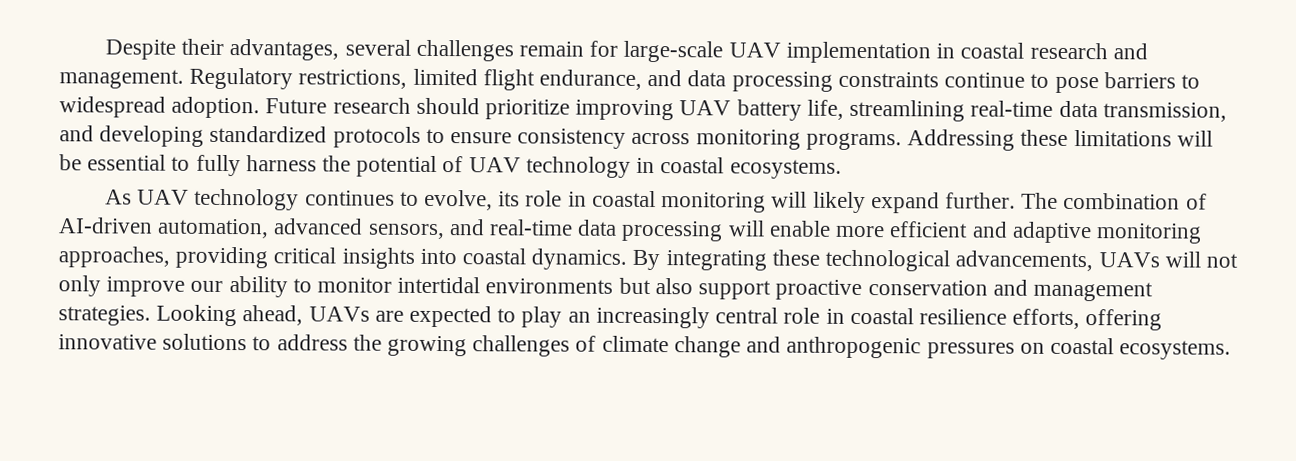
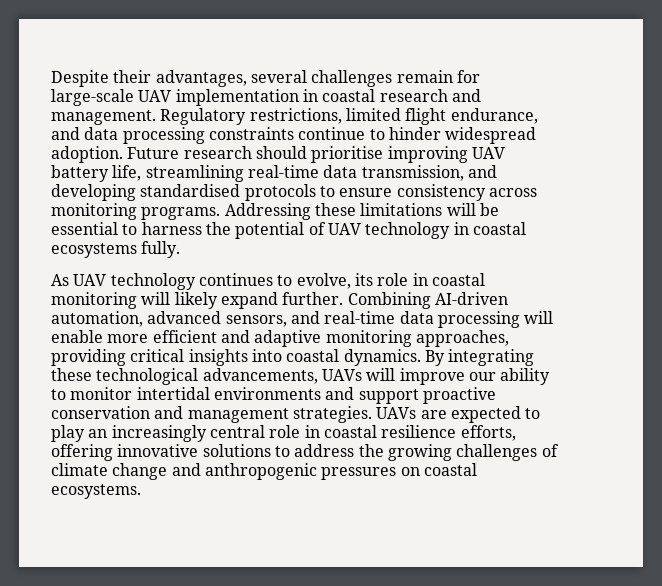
[1054,72,1200,94] pose barriers to -> [388,127,441,140] hinder
[485,99,571,120] prioritize -> [311,146,384,163] prioritise
[209,125,328,143] standardized -> [140,184,241,197] standardised
[195,154,241,177] fully -> (138, 229) none
[729,159,842,179] ecosystems. -> [51,241,181,258] ecosystems fully.
[1021,192,1207,210] The combination of -> [347,292,431,309] Combining
[1205,253,1238,268] [58,275,101,297] not only -> (396, 374) none
[618,277,693,295] but also -> [325,387,355,400] and
[156,304,304,327] Looking ahead, -> (372, 414) none

